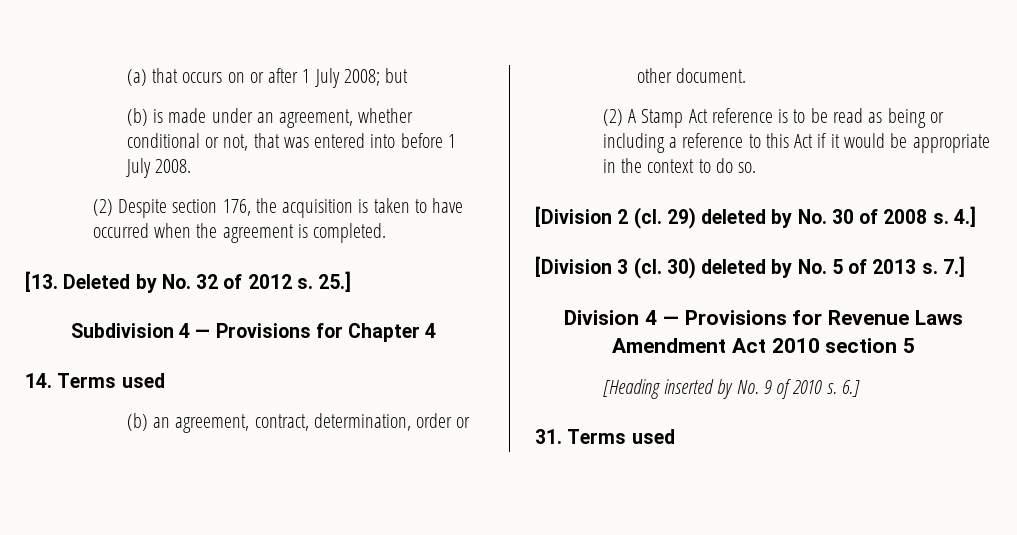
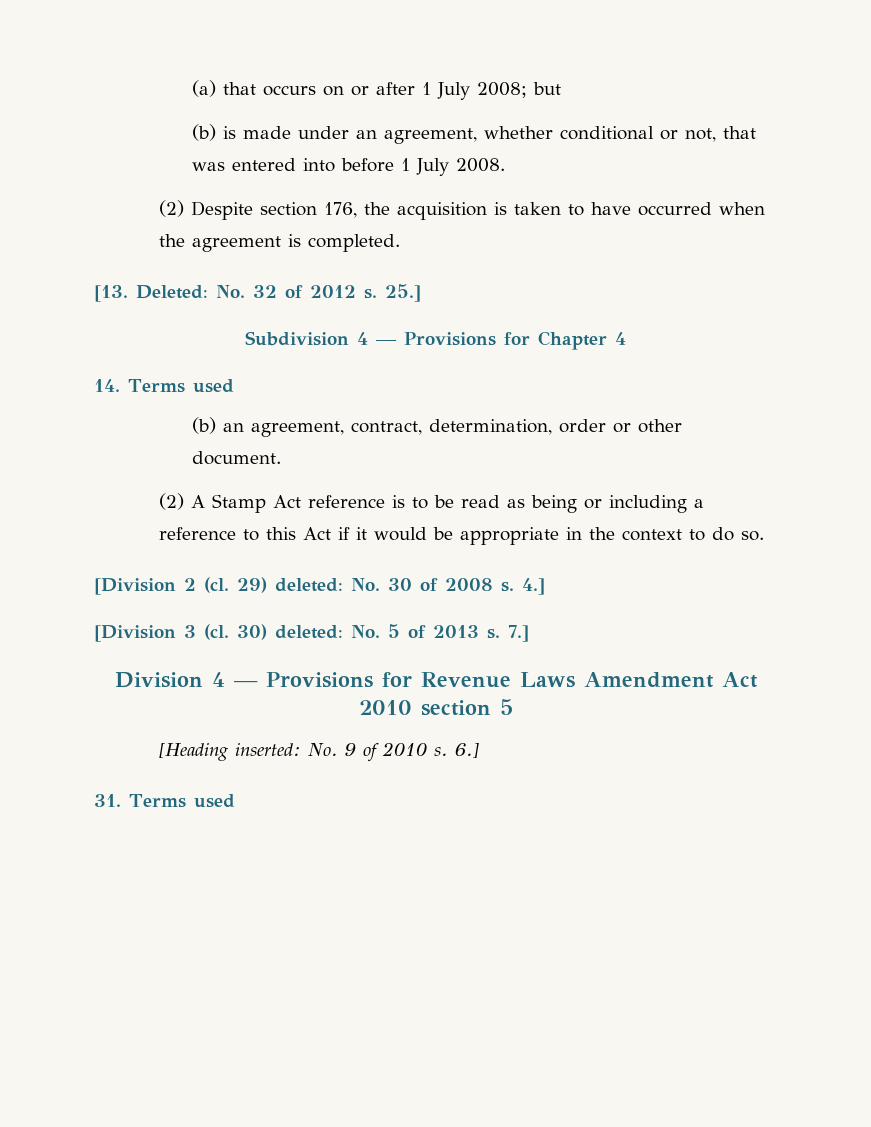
[63,274,157,293] Deleted by -> [136,285,208,299] Deleted:
[701,209,793,228] deleted by -> [275,578,343,592] deleted:
[701,259,793,278] deleted by -> [275,625,343,639] deleted:
[664,379,734,399] inserted by -> [235,743,302,756] inserted:

